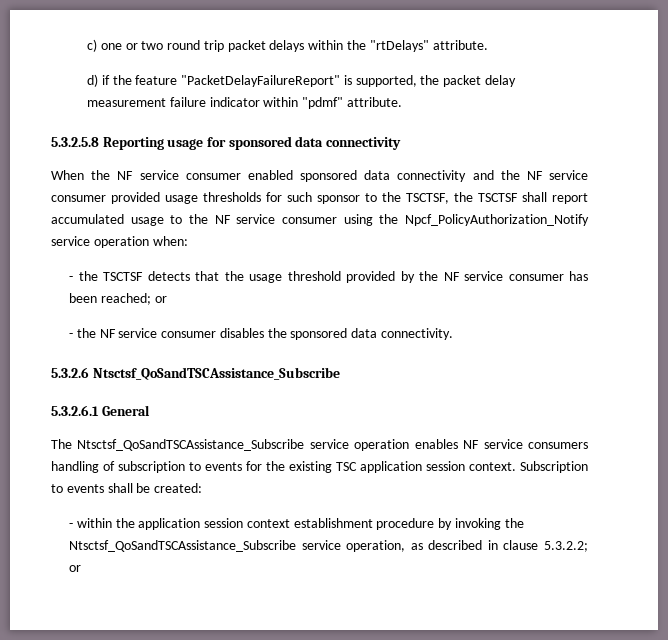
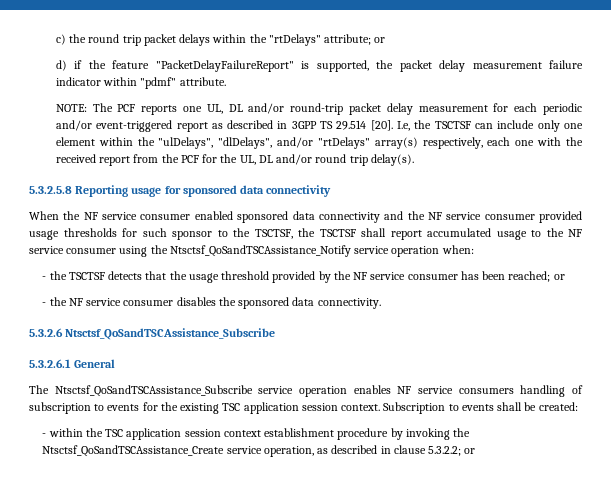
[100,41,164,50] one or two -> [69,34,87,43] the
[432,40,488,50] attribute. -> [324,34,386,45] attribute; or
(402, 102) none -> [55,103,582,115] [55,120,584,132] [55,137,584,149] [55,154,414,166] // NOTE: The PCF reports one UL, DL and/or round-trip packet delay measurement for each periodic and/or event-triggered report as described in 3GPP TS 29.514 [20]. I.e, the TSCTSF can include only one element within the "ulDelays", "dlDelays", and/or "rtDelays" array(s) respectively, each one with the received report from the PCF for the UL, DL and/or round trip delay(s).
[405,214,589,226] Npcf_PolicyAuthorization_Notify -> [169,245,351,257] Ntsctsf_QoSandTSCAssistance_Notify
(135, 523) none -> [105,429,124,437] TSC
[69,540,297,552] Ntsctsf_QoSandTSCAssistance_Subscribe -> [42,445,225,457] Ntsctsf_QoSandTSCAssistance_Create

